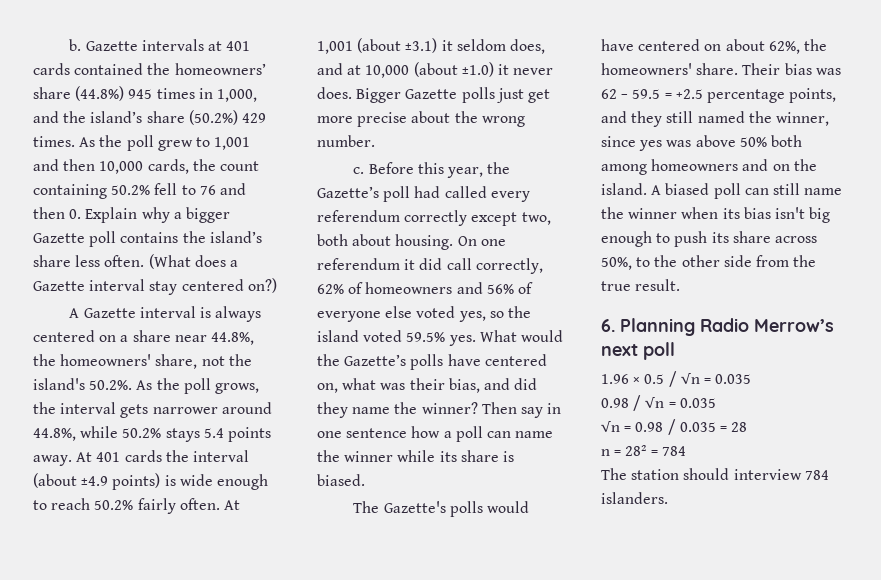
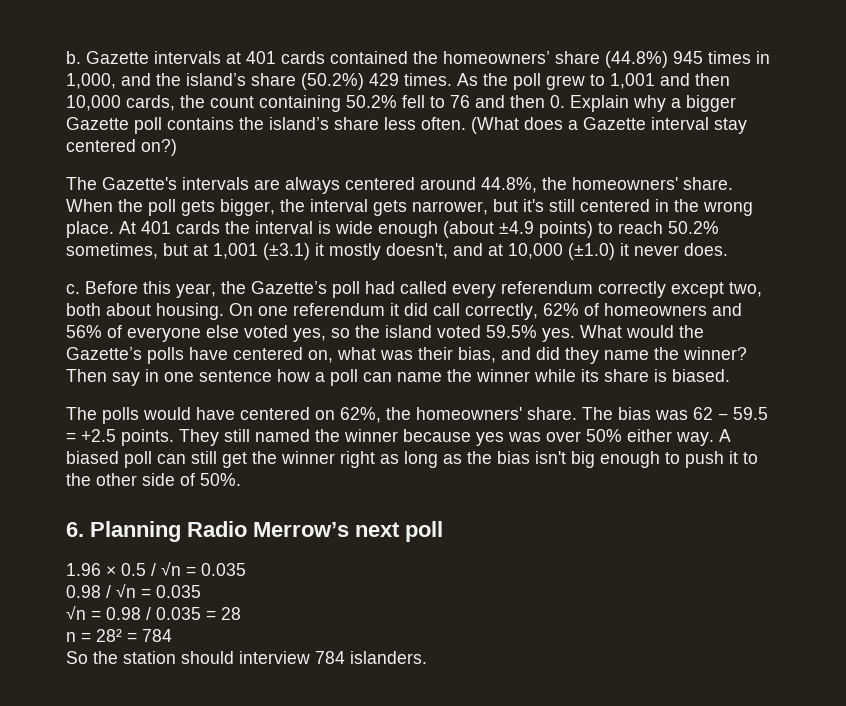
[69,306,262,322] [33,330,254,345] [33,354,252,369] [33,378,259,394] [33,402,272,418] [33,426,271,442] [33,455,72,466] A Gazette interval is always centered on a share near 44.8%, the homeowners' share, not the island's 50.2%. As the poll grows, the interval gets narrower around 44.8%, while 50.2% stays 5.4 points away. -> [66,177,733,194] [66,199,753,216] [66,221,114,238] The Gazette's intervals are always centered around 44.8%, the homeowners' share. When the poll gets bigger, the interval gets narrower, but it's still centered in the wrong place.
[33,473,268,490] [33,498,240,514] [317,38,545,54] (about ±4.9 points) is wide enough to reach 50.2% fairly often. At 1,001 (about ±3.1) it seldom does, -> [318,221,719,238] [66,243,448,260] is wide enough (about ±4.9 points) to reach 50.2% sometimes, but at 1,001 (±3.1) it mostly doesn't,
[413,62,494,77] (about ±1.0) -> [568,243,615,260] (±1.0)
[356,87,550,103] [317,111,525,127] [317,135,375,147] Bigger Gazette polls just get more precise about the wrong number. -> (728, 249) none
[383,501,446,513] Gazette's -> (97, 413) none
[725,39,765,51] about -> (335, 415) none
[742,63,781,75] Their -> [582,407,613,420] The
[706,88,837,103] [601,111,829,127] [601,135,802,151] [601,159,817,175] [601,183,647,195] percentage points, and they still named the winner, since yes was above 50% both among homeowners and on the island. -> [121,429,714,446] points. They still named the winner because yes was over 50% either way.
[804,188,843,195] [601,207,740,219] name the winner when its -> [222,451,492,468] get the winner right as long as the
[711,231,817,243] [601,255,817,270] [601,279,681,291] its share across 50%, to the other side from the true result. -> [729,451,758,464] [66,473,241,486] it to the other side of 50%.
[601,468,627,480] The -> [66,651,118,664] So the

